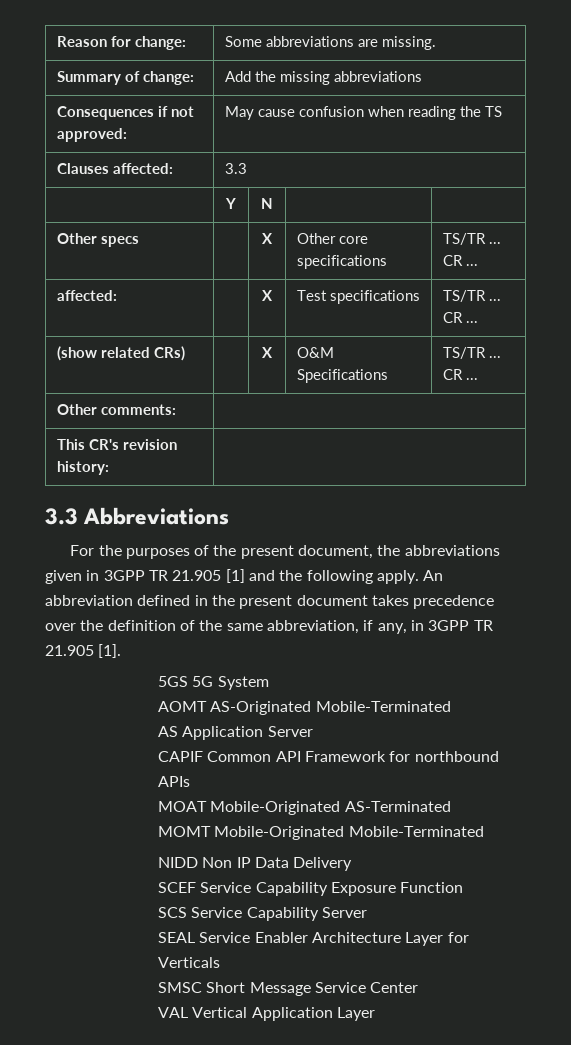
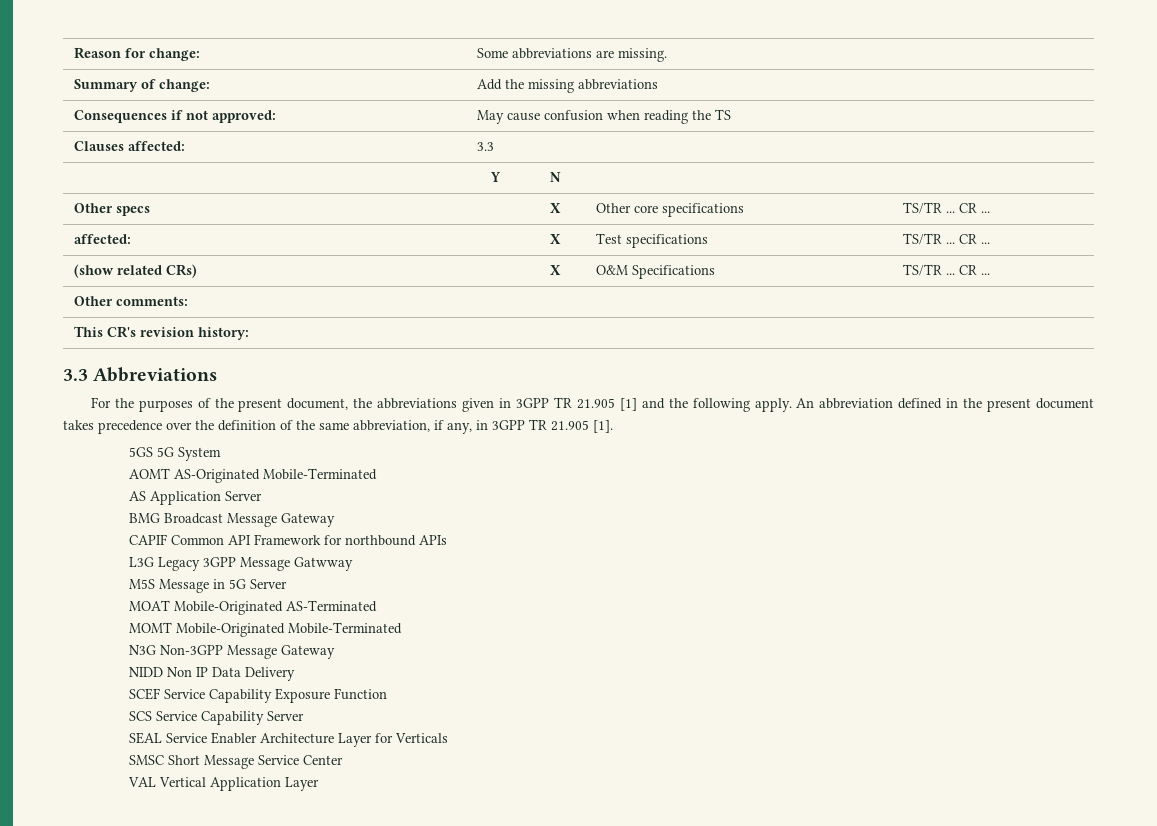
(313, 731) none -> [128,513,335,527] // BMG Broadcast Message Gateway
(191, 781) none -> [128,557,353,571] [128,579,287,593] // L3G Legacy 3GPP Message Gatwway // M5S Message in 5G Server
(484, 831) none -> [128,645,335,659] // N3G Non-3GPP Message Gateway

